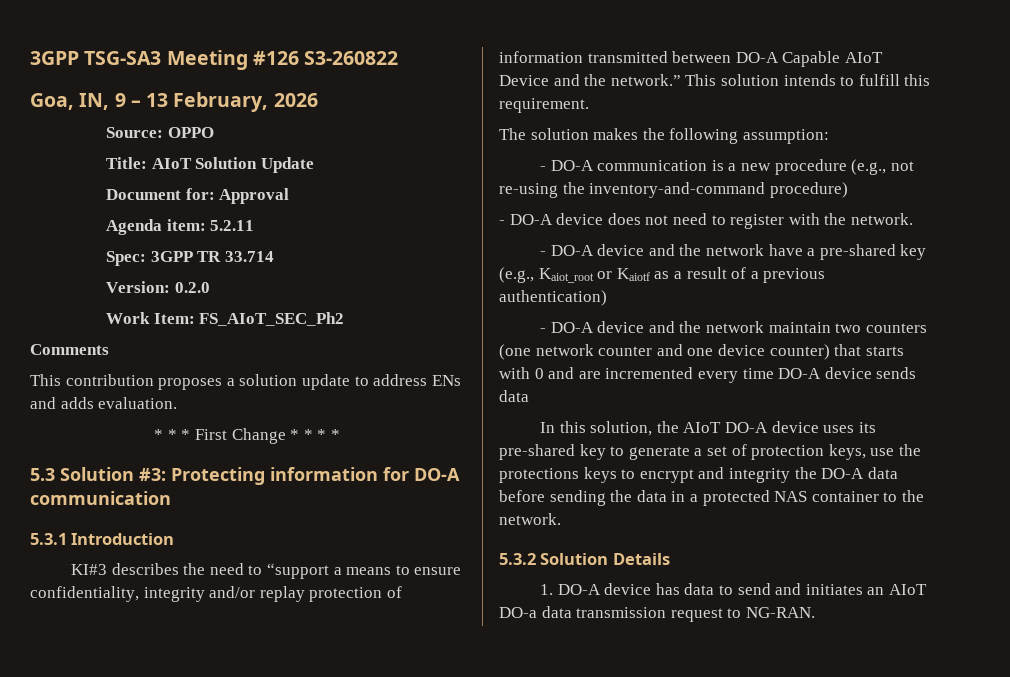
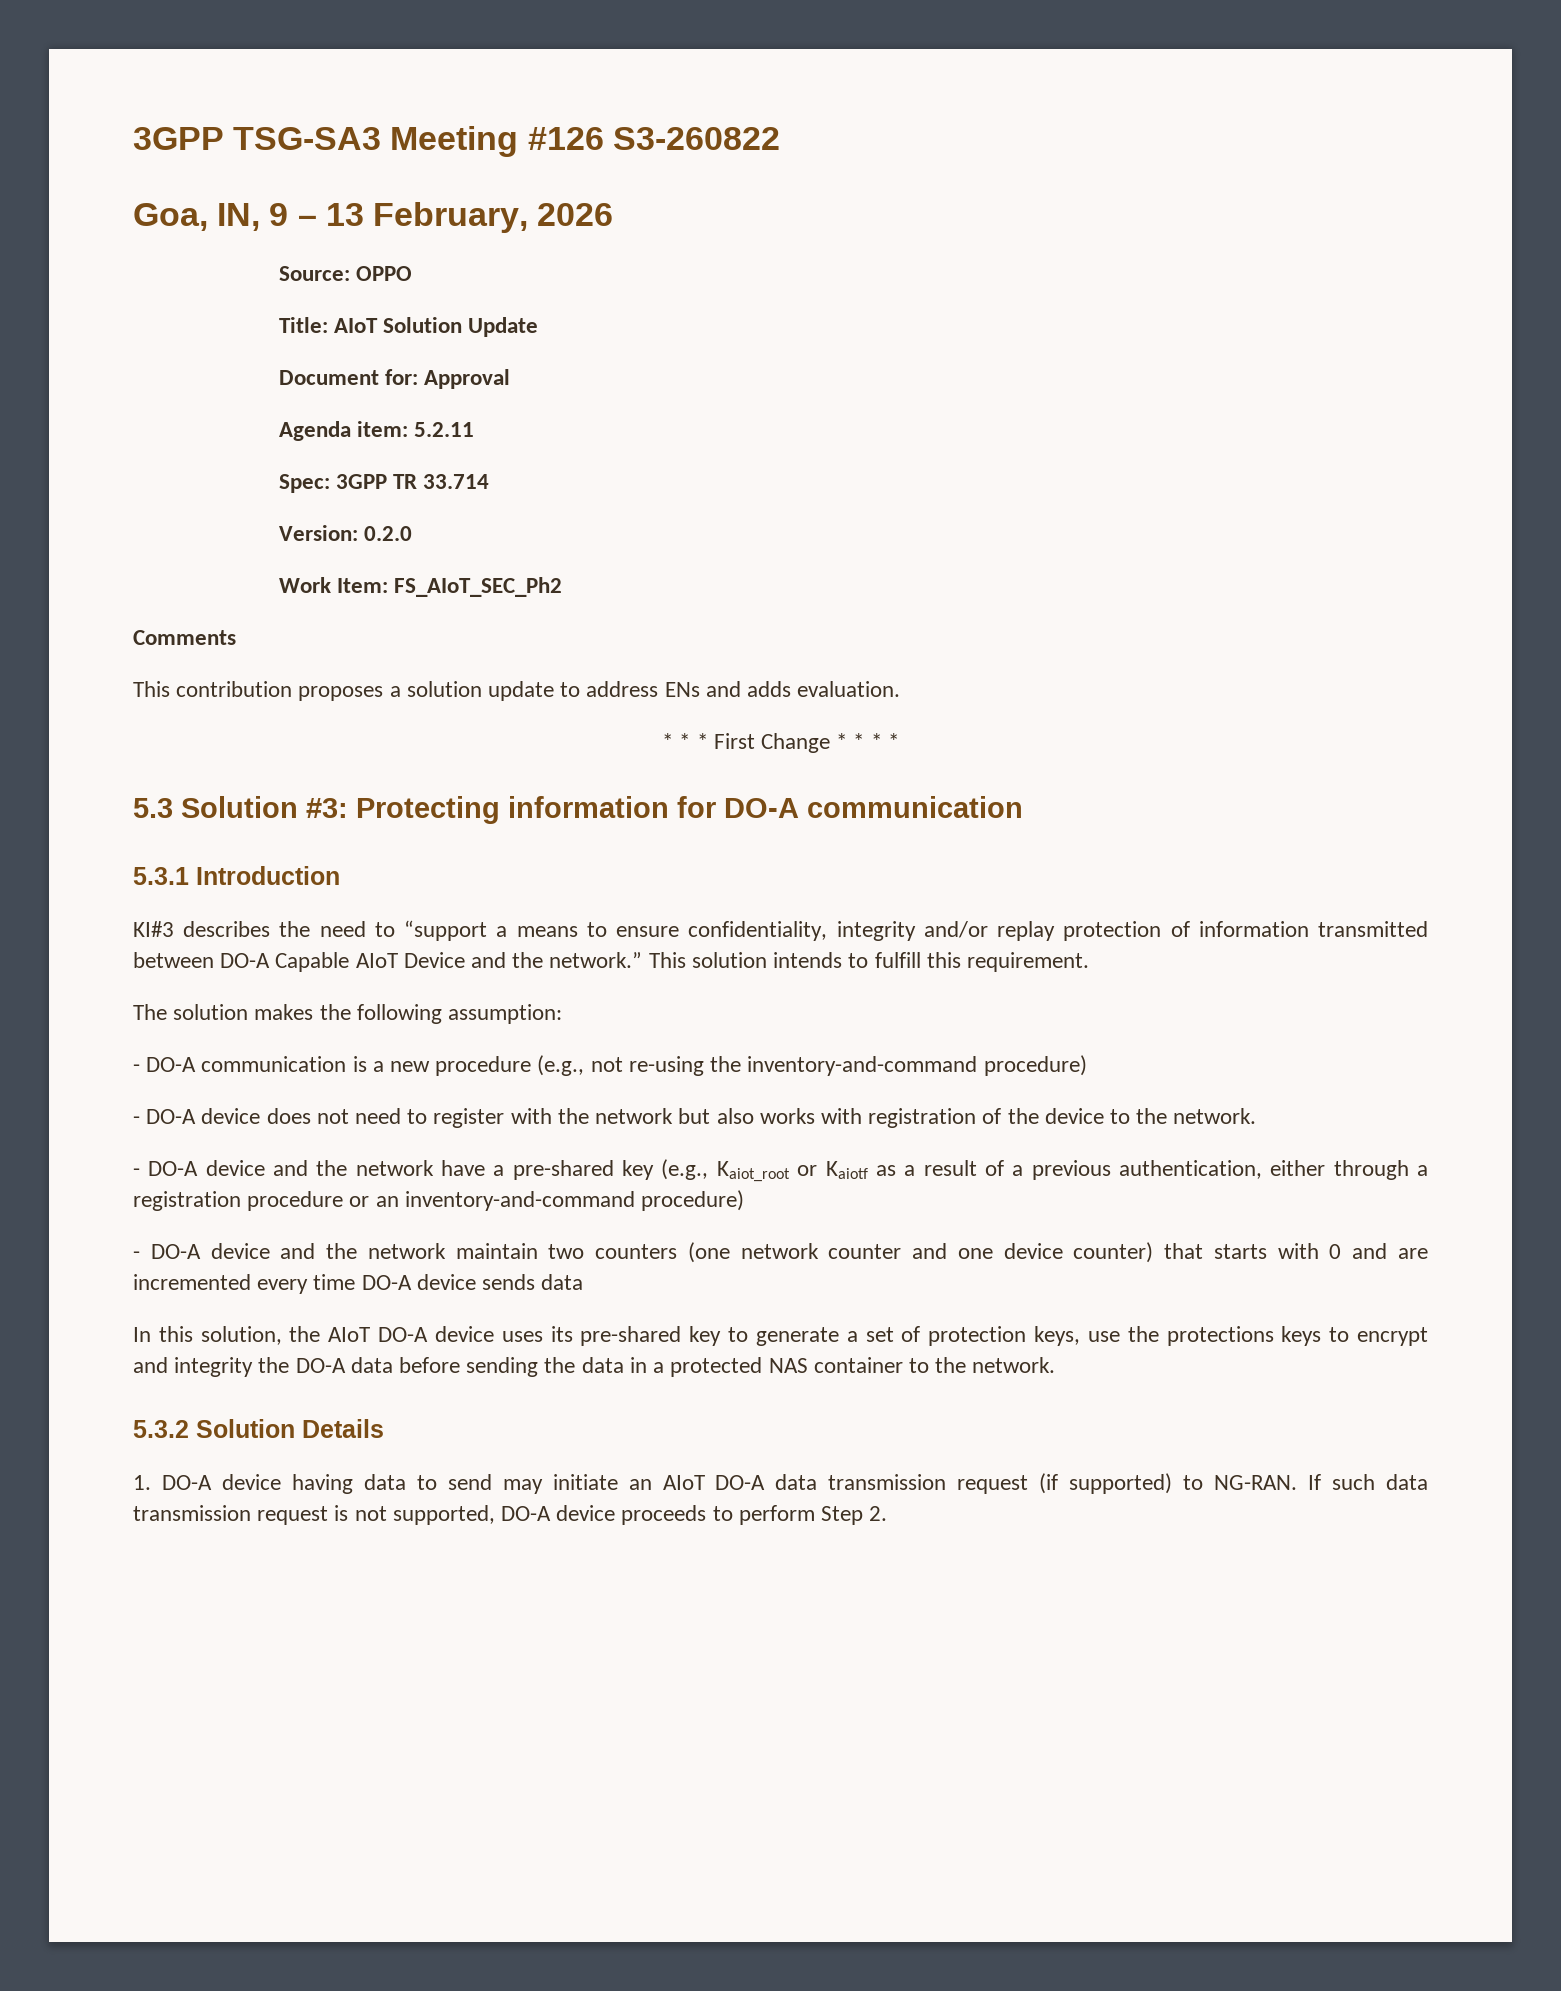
(847, 219) none -> [595,1108,1168,1128] network but also works with registration of the device to the
[499,290,607,306] authentication) -> [1118,1160,1428,1180] [133,1190,745,1211] authentication, either through a registration procedure or an inventory-and-command procedure)
[655,583,680,595] has -> [291,1474,353,1494] having
[775,583,863,595] and initiates -> [502,1474,618,1494] may initiate
[499,606,815,622] DO-a data transmission request to NG-RAN. -> [715,1473,1429,1494] [133,1505,888,1525] DO-A data transmission request (if supported) to NG-RAN. If such data transmission request is not supported, DO-A device proceeds to perform Step 2.

